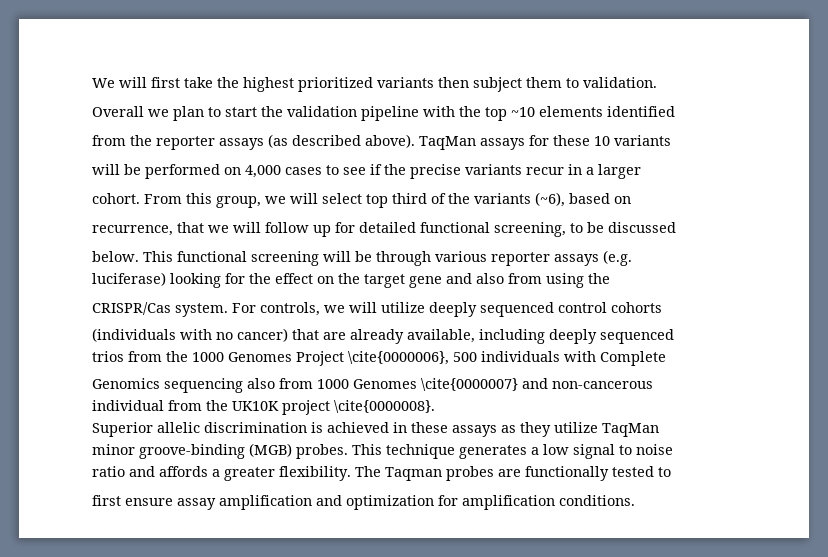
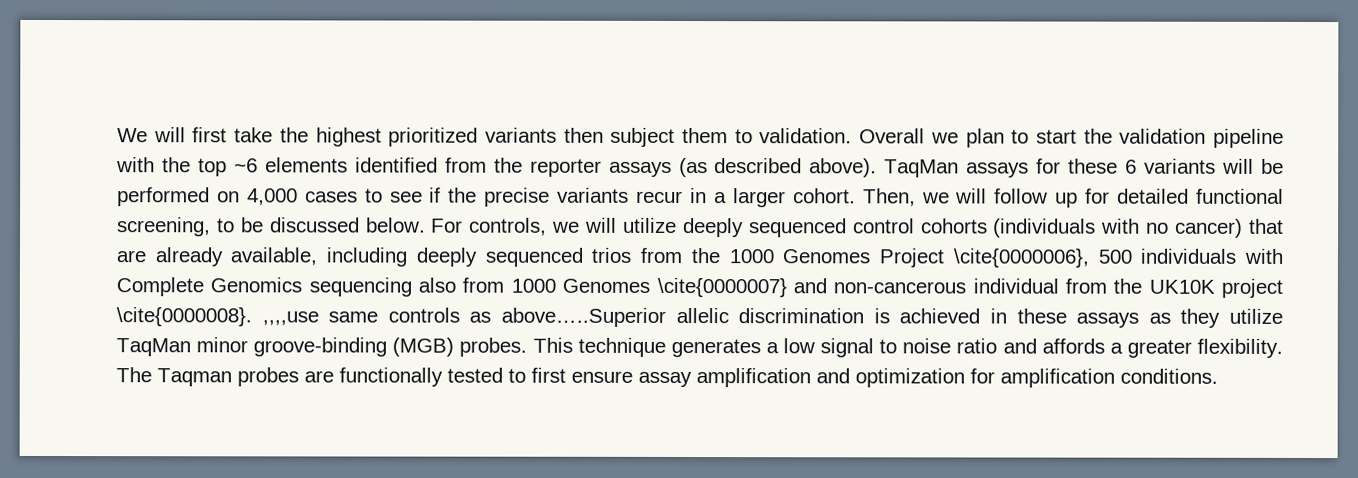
(657, 82) // -> (853, 136) none
[511,107,535,117] ~10 -> [233,158,258,173] ~6
(675, 111) // -> (438, 165) none
[594,135,671,146] 10 variants // -> [1125,158,1217,174] 6 variants
[92,192,631,208] [92,222,204,236] // cohort. From this group, we will select top third of the variants (~6), based on // recurrence, that -> [792,188,916,207] cohort. Then,
[92,250,632,266] [92,272,610,288] [92,302,228,317] // below. This functional screening will be through various reporter assays (e.g. // luciferase) looking for the effect on the target gene and also from using the // CRISPR/Cas system. -> [365,217,426,233] below.
(662, 307) // -> (988, 226) none
(674, 336) // -> (583, 257) none
(666, 358) // -> (204, 287) none
(653, 385) // -> (967, 287) none
[92,422,153,437] // Superior -> [261,307,666,327] ,,,,use same controls as above…..Superior
(659, 430) // -> (191, 347) none
(673, 449) // -> (952, 346) none
(671, 472) // -> (526, 375) none

